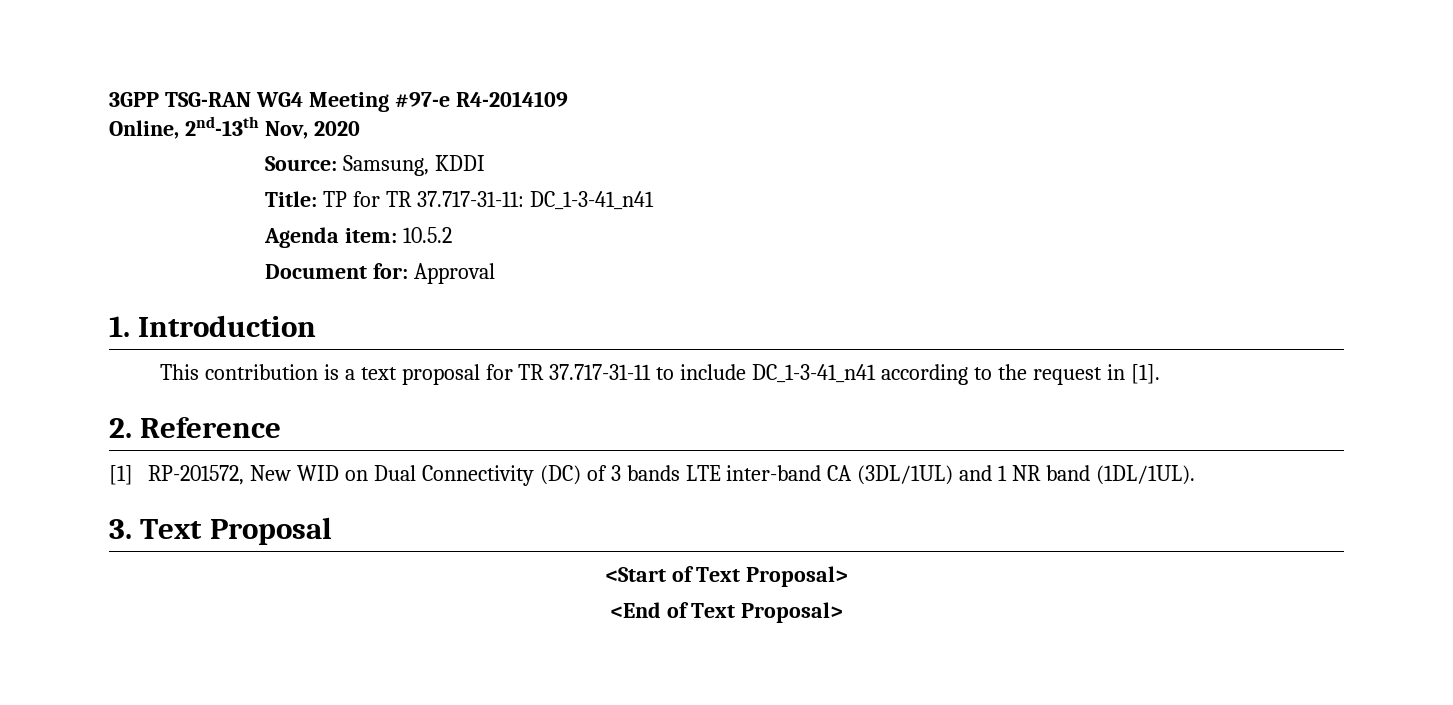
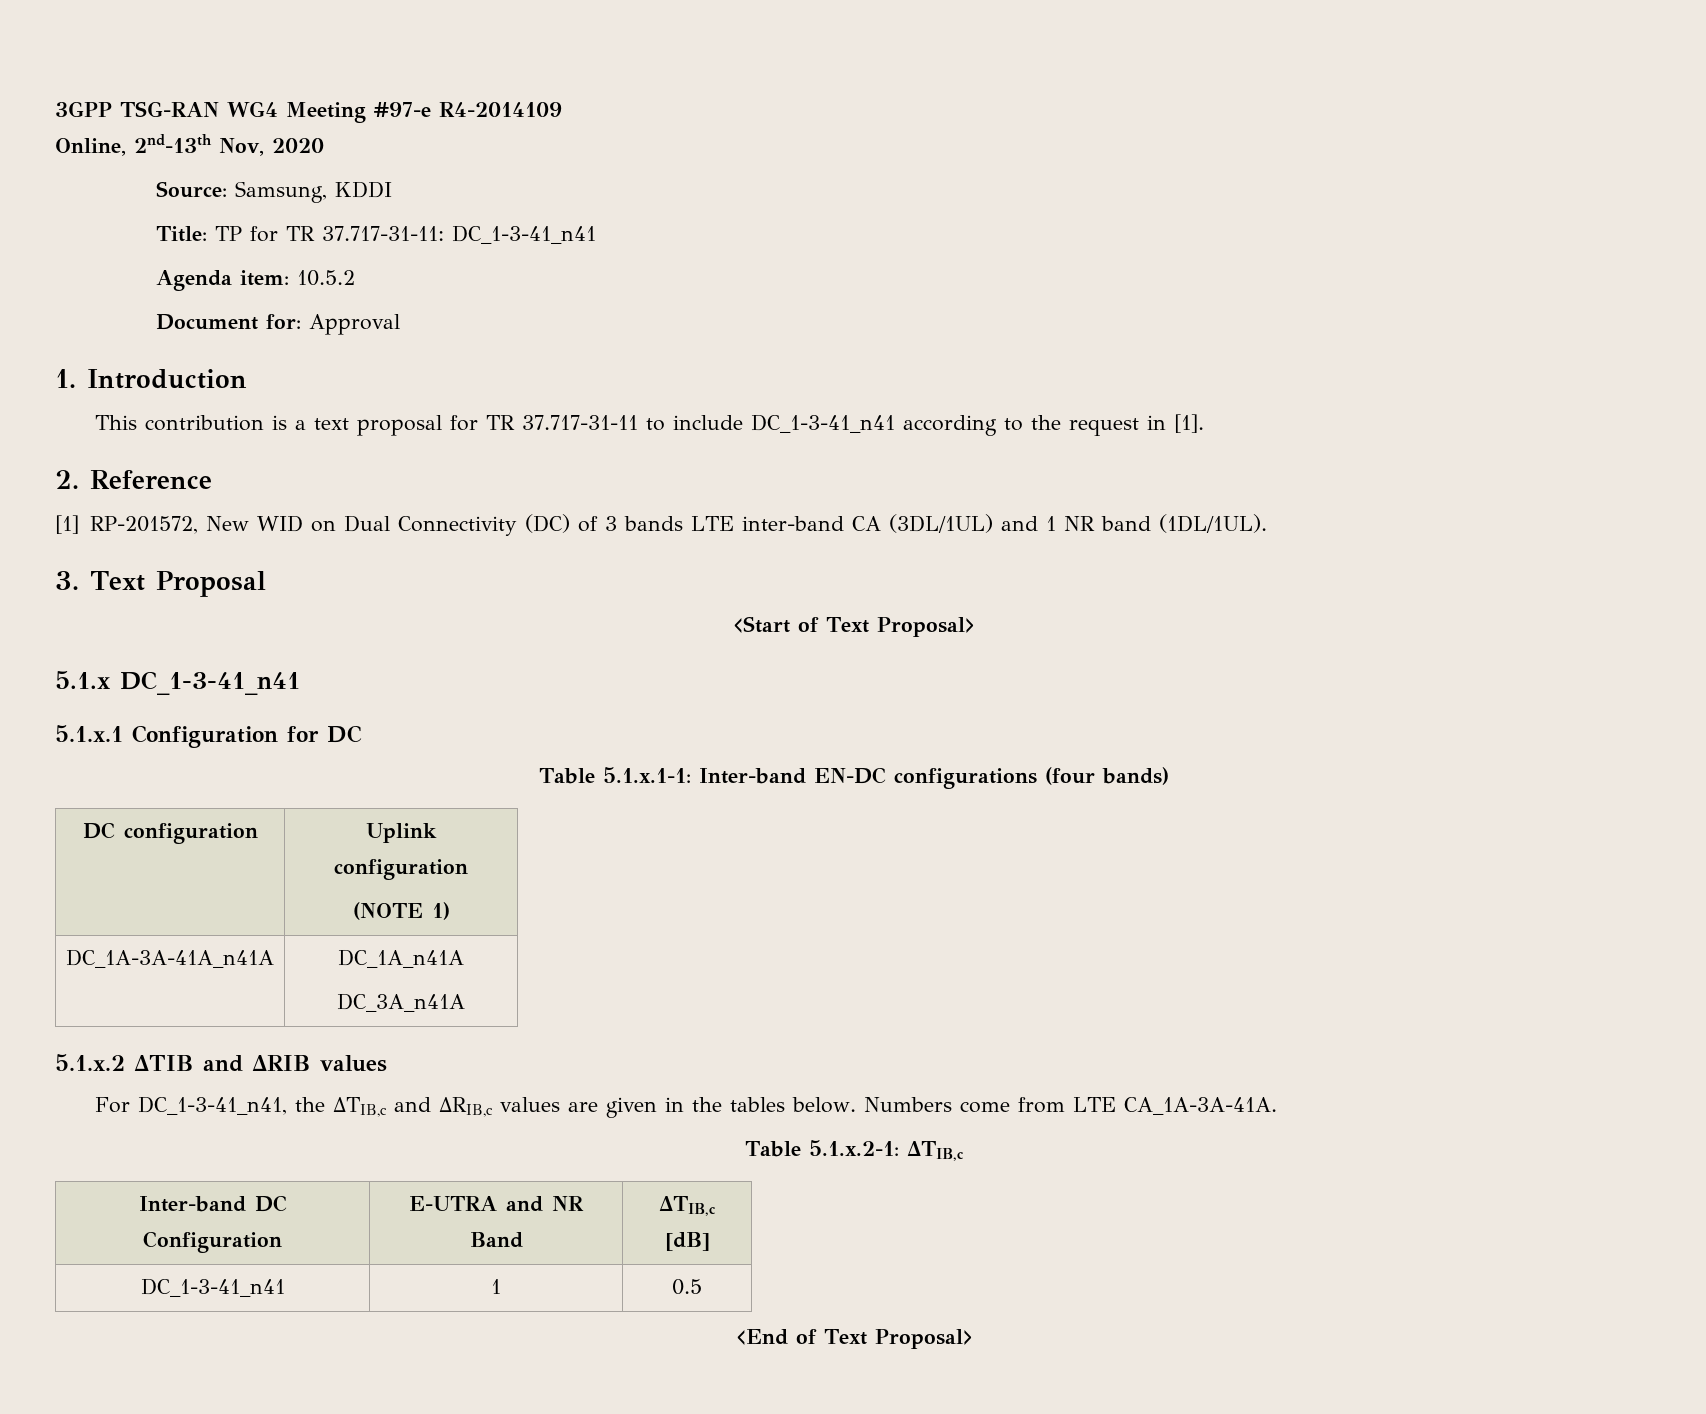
(849, 576) none -> [55,671,300,695] [55,725,362,748] [539,767,1169,789] [82,822,258,844] [365,823,437,843] [334,859,468,880] [352,902,450,920] [66,949,274,968] [338,949,464,968] [337,993,465,1012] [55,1054,387,1072] [95,1096,1278,1118] [745,1140,964,1161] [138,1195,287,1212] [143,1231,282,1253] [409,1196,584,1212] [469,1232,523,1248] [659,1196,716,1216] [664,1232,710,1251] [140,1278,285,1297] [491,1279,501,1294] [672,1279,702,1295] // 5.1.x DC_1-3-41_n41 // 5.1.x.1 Configuration for DC // Table 5.1.x.1-1: Inter-band EN-DC configurations (four bands) // DC configuration | Uplink configuration // (NOTE 1) // DC_1A-3A-41A_n41A | DC_1A_n41A // DC_3A_n41A // 5.1.x.2 ∆TIB and ∆RIB values // For DC_1-3-41_n41, the ΔTIB,c and ΔRIB,c values are given in the tables below. Numbers come from LTE CA_1A-3A-41A. // Table 5.1.x.2-1: ΔTIB,c // Inter-band DC Configuration | E-UTRA and NR Band | ΔTIB,c [dB] // DC_1-3-41_n41 | 1 | 0.5

